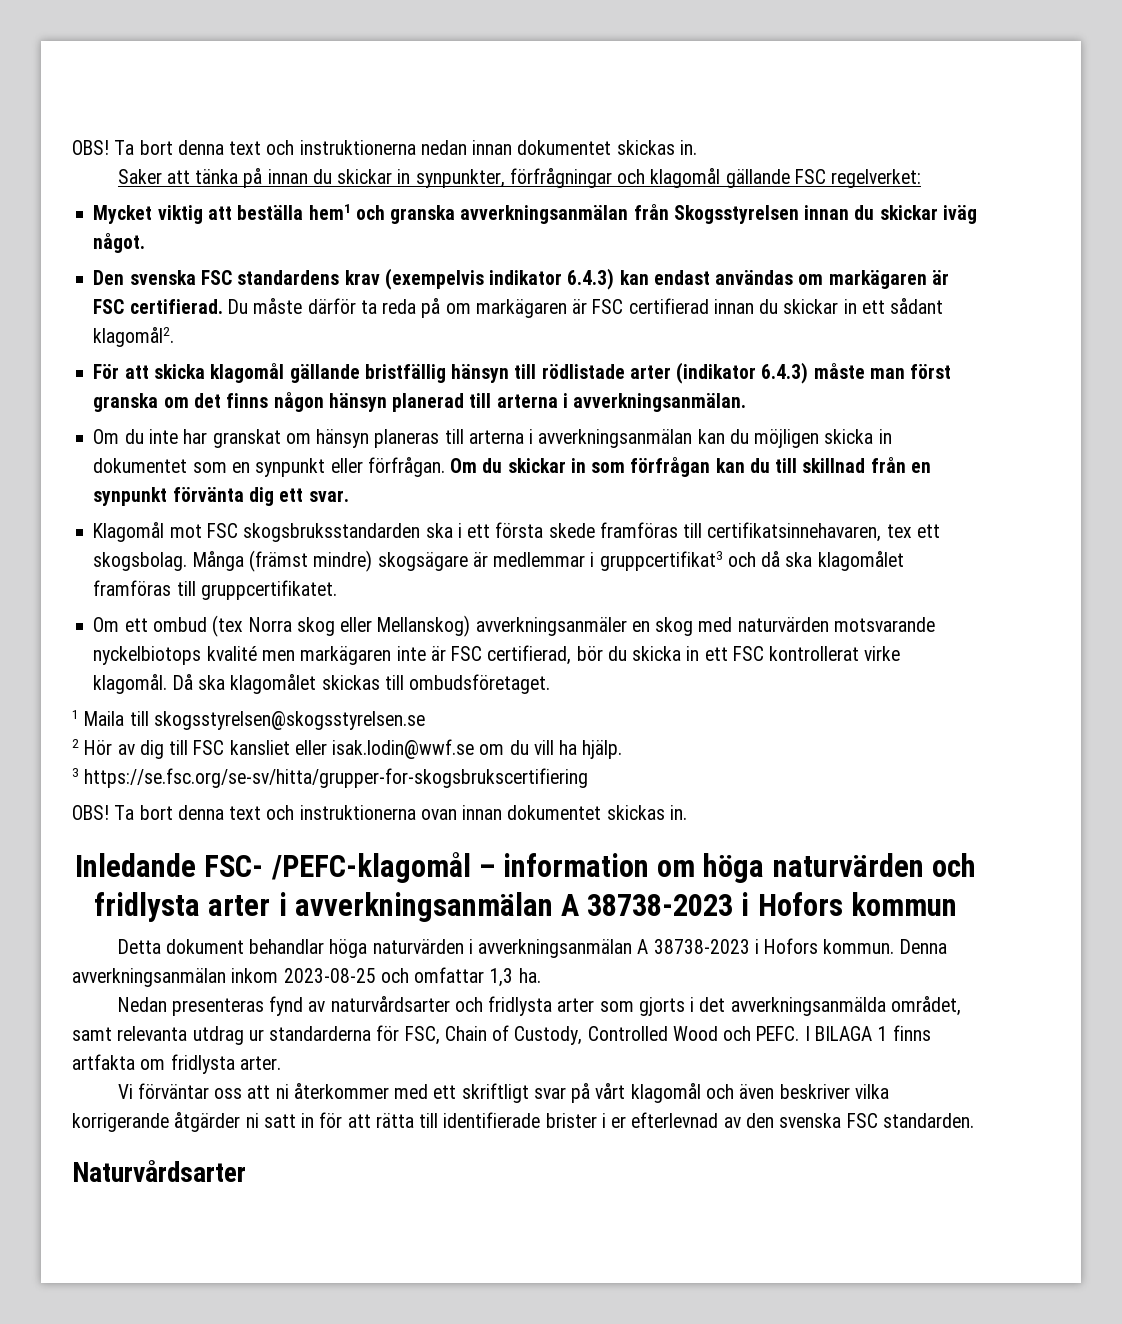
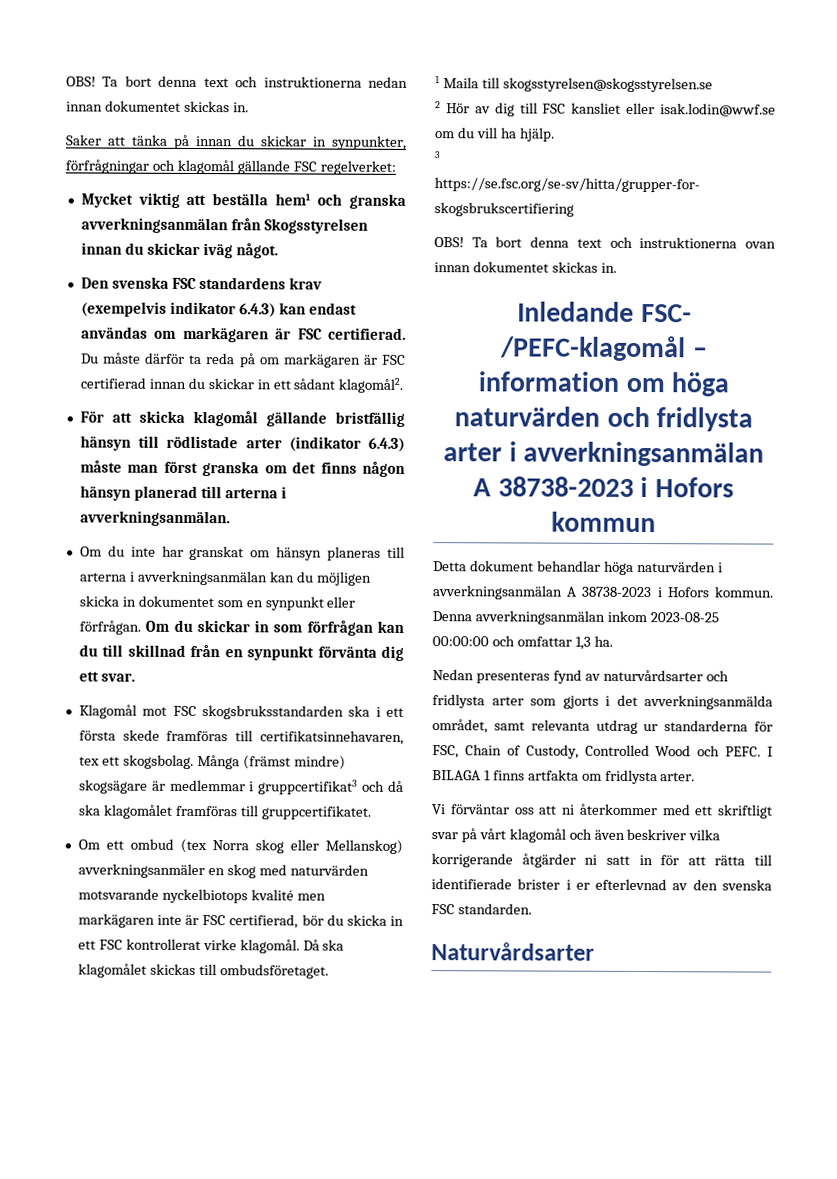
(376, 975) none -> [432,636,489,647] 00:00:00

